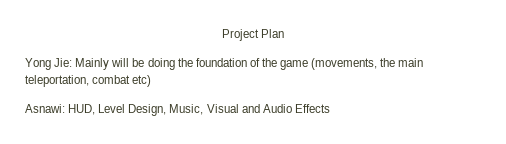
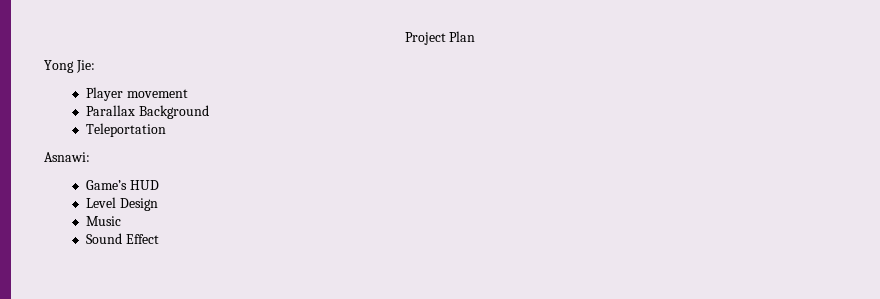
[75,58,424,70] [25,75,152,87] [25,104,330,116] Mainly will be doing the foundation of the game (movements, the main teleportation, combat etc) // Asnawi: HUD, Level Design, Music, Visual and Audio Effects -> [86,87,188,101] [86,105,209,119] [86,123,167,137] [44,152,90,162] [86,180,159,190] [86,197,158,211] [86,216,122,226] [86,233,159,244] // Player movement // Parallax Background // Teleportation // Asnawi: // Game’s HUD // Level Design // Music // Sound Effect

